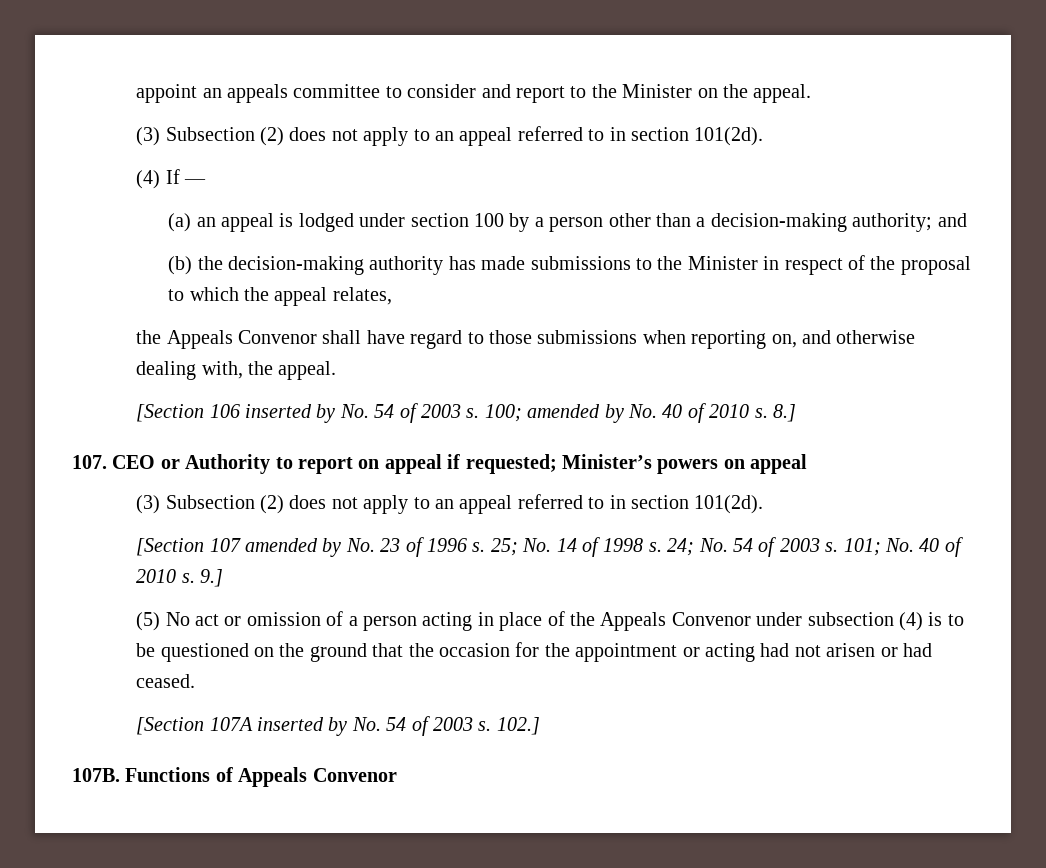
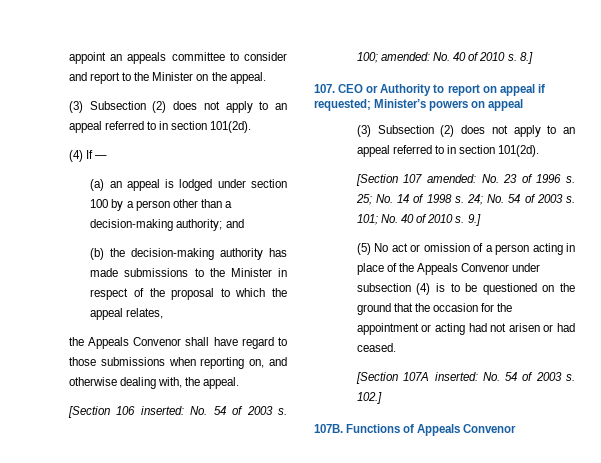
[244,404,336,423] inserted by -> [140,406,184,415] inserted:
[527,404,624,423] amended by -> [380,52,430,61] amended:
[244,538,342,557] amended by -> [427,174,477,183] amended:
[256,717,348,736] inserted by -> [434,372,478,381] inserted:

